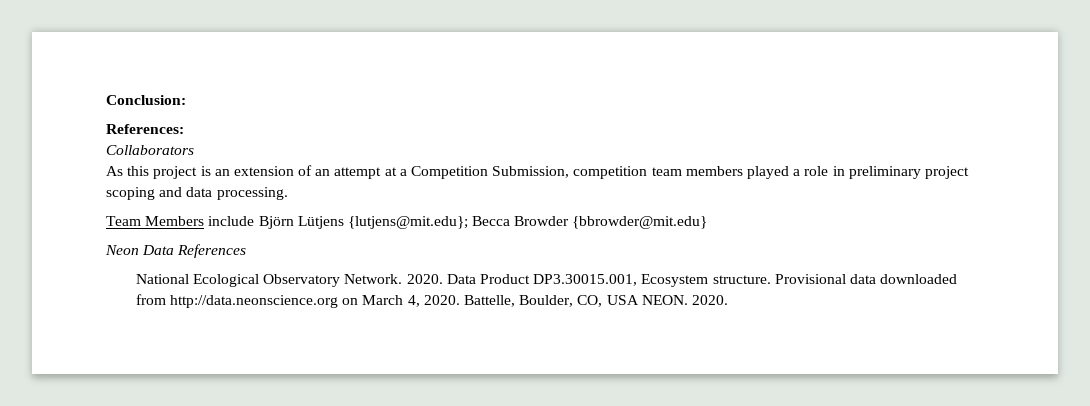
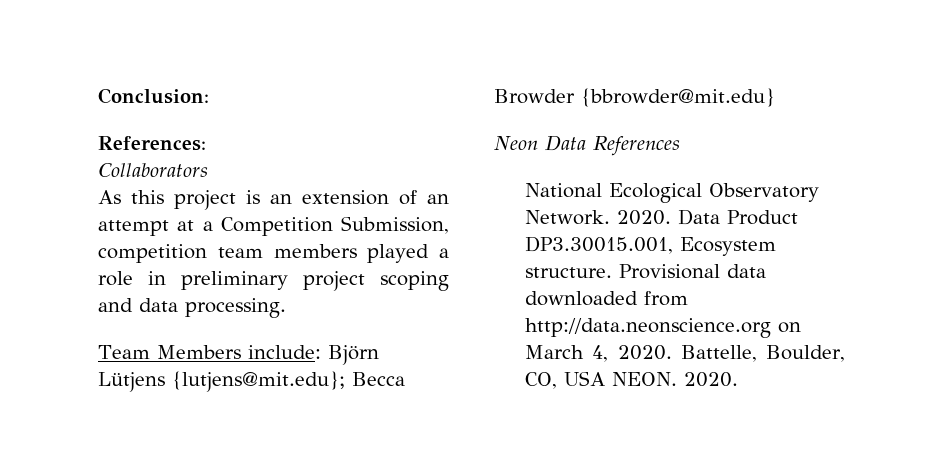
[208,216,255,226] include -> [247,345,321,359] include:

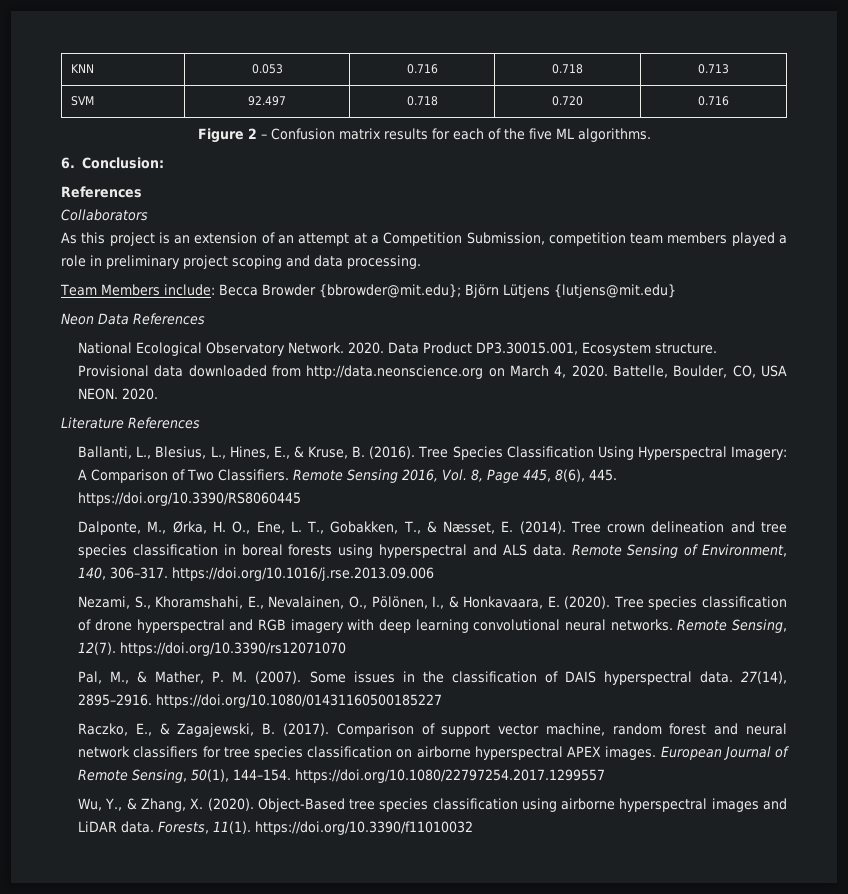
(98, 96) none -> [71,64,95,73] [251,64,283,74] [406,64,438,74] [552,64,583,74] [698,64,729,74] [71,96,95,106] [248,96,286,106] [406,96,438,106] [552,96,583,106] [698,96,729,106] [197,128,651,143] [61,157,75,169] KNN | 0.053 | 0.716 | 0.718 | 0.713 // SVM | 92.497 | 0.718 | 0.720 | 0.716 // Figure 2 – Confusion matrix results for each of the five ML algorithms. // 6.
[98,136,206,151] References: -> [61,186,142,198] References
[327,345,379,365] [98,371,405,392] [494,88,775,107] Björn Lütjens {lutjens@mit.edu}; Becca Browder {bbrowder@mit.edu} -> [218,284,676,298] Becca Browder {bbrowder@mit.edu}; Björn Lütjens {lutjens@mit.edu}
(739, 379) none -> [61,417,200,429] [78,446,788,460] [78,469,618,483] [78,492,302,506] [78,521,787,535] [78,544,787,558] [78,567,435,581] [78,596,787,610] [78,619,788,633] [78,642,347,656] [78,671,787,685] [78,694,443,708] [78,723,787,737] [78,746,790,760] [78,769,606,783] [78,798,787,812] [78,821,474,835] // Literature References // Ballanti, L., Blesius, L., Hines, E., & Kruse, B. (2016). Tree Species Classification Using Hyperspectral Imagery: A Comparison of Two Classifiers. Remote Sensing 2016, Vol. 8, Page 445, 8(6), 445. https://doi.org/10.3390/RS8060445 // Dalponte, M., Ørka, H. O., Ene, L. T., Gobakken, T., & Næsset, E. (2014). Tree crown delineation and tree species classification in boreal forests using hyperspectral and ALS data. Remote Sensing of Environment, 140, 306–317. https://doi.org/10.1016/j.rse.2013.09.006 // Nezami, S., Khoramshahi, E., Nevalainen, O., Pölönen, I., & Honkavaara, E. (2020). Tree species classification of drone hyperspectral and RGB imagery with deep learning convolutional neural networks. Remote Sensing, 12(7). https://doi.org/10.3390/rs12071070 // Pal, M., & Mather, P. M. (2007). Some issues in the classification of DAIS hyperspectral data. 27(14), 2895–2916. https://doi.org/10.1080/01431160500185227 // Raczko, E., & Zagajewski, B. (2017). Comparison of support vector machine, random forest and neural network classifiers for tree species classification on airborne hyperspectral APEX images. European Journal of Remote Sensing, 50(1), 144–154. https://doi.org/10.1080/22797254.2017.1299557 // Wu, Y., & Zhang, X. (2020). Object-Based tree species classification using airborne hyperspectral images and LiDAR data. Forests, 11(1). https://doi.org/10.3390/f11010032

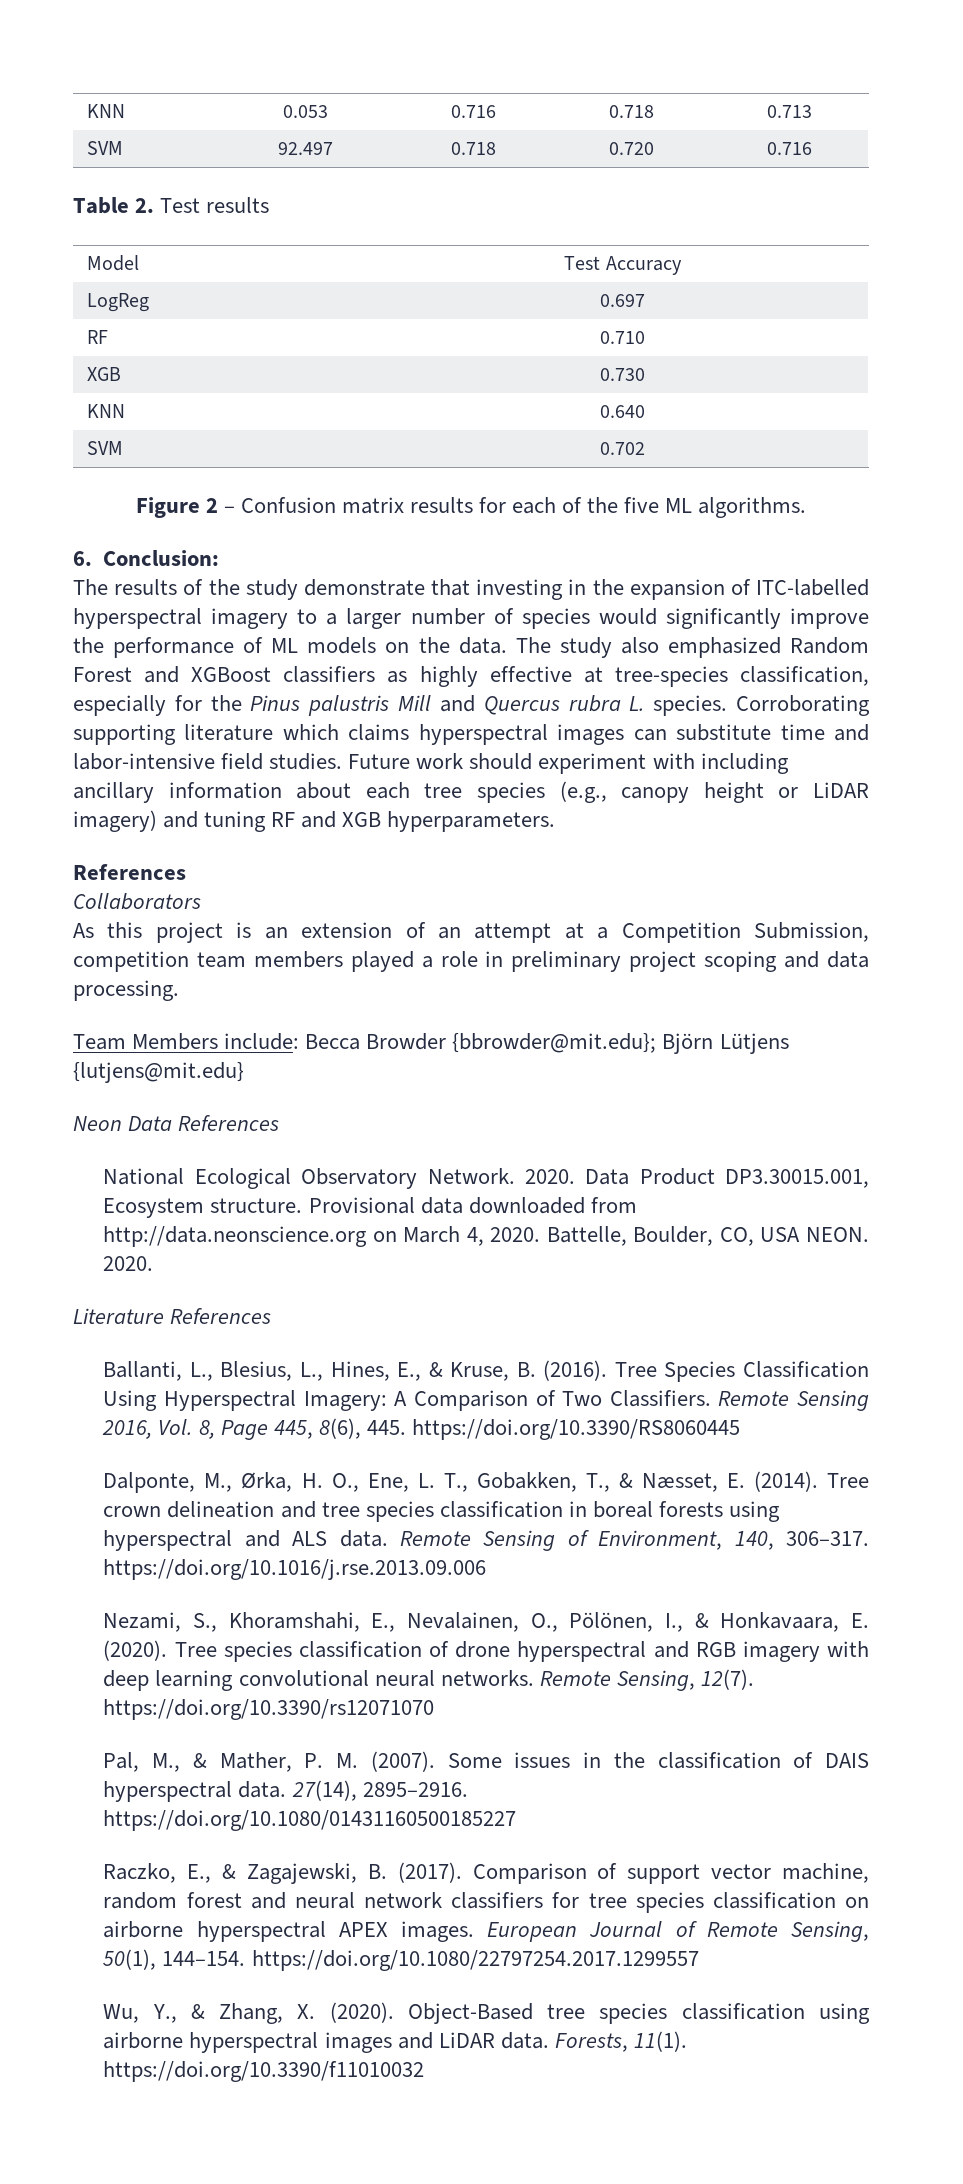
(729, 101) none -> [73,197,270,214] [86,255,139,271] [564,256,682,275] [86,293,149,312] [600,294,646,307] [86,330,108,344] [600,331,646,344] [86,367,121,381] [600,368,646,381] [86,404,125,418] [600,405,646,418] [86,441,123,455] [600,442,646,455] // Table 2. Test results // Model | Test Accuracy // LogReg | 0.697 // RF | 0.710 // XGB | 0.730 // KNN | 0.640 // SVM | 0.702
(164, 163) none -> [73,579,869,600] [73,608,870,629] [73,637,870,658] [73,666,870,687] [73,695,871,716] [73,724,870,745] [73,753,789,774] [73,781,870,803] [73,810,556,832] // The results of the study demonstrate that investing in the expansion of ITC-labelled hyperspectral imagery to a larger number of species would significantly improve the performance of ML models on the data. The study also emphasized Random Forest and XGBoost classifiers as highly effective at tree-species classification, especially for the Pinus palustris Mill and Quercus rubra L. species. Corroborating supporting literature which claims hyperspectral images can substitute time and labor-intensive field studies. Future work should experiment with including ancillary information about each tree species (e.g., canopy height or LiDAR imagery) and tuning RF and XGB hyperparameters.

